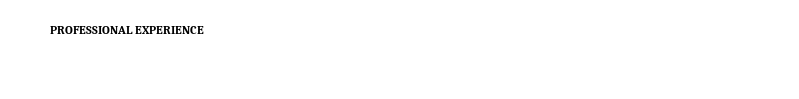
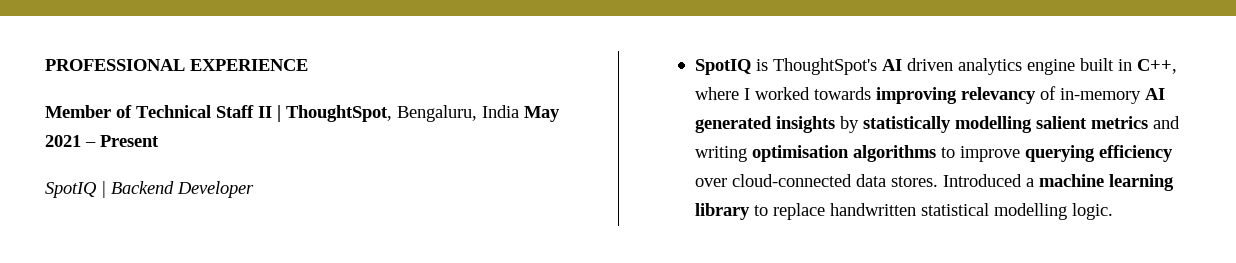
(205, 30) none -> [45,105,560,122] [45,135,159,147] [45,181,254,198] [695,58,1178,75] [695,86,1166,104] [695,116,1181,133] [695,145,1174,162] [695,174,1175,191] [695,203,1114,220] // Member of Technical Staff II | ThoughtSpot, Bengaluru, India May 2021 – Present // SpotIQ | Backend Developer // SpotIQ is ThoughtSpot's AI driven analytics engine built in C++, where I worked towards improving relevancy of in-memory AI generated insights by statistically modelling salient metrics and writing optimisation algorithms to improve querying efficiency over cloud-connected data stores. Introduced a machine learning library to replace handwritten statistical modelling logic.

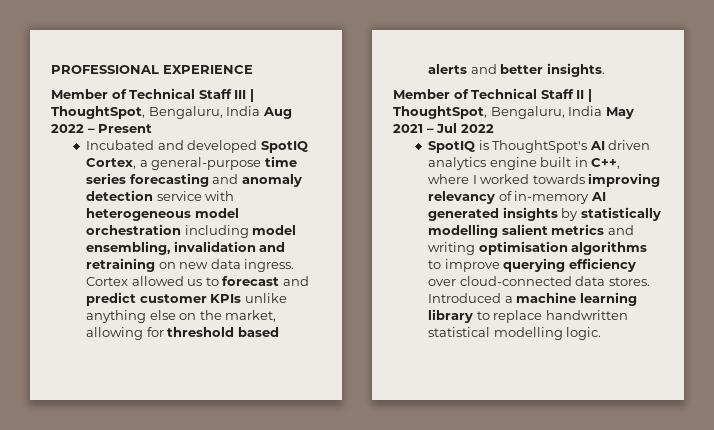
(308, 65) none -> [51,88,254,102] [51,106,292,119] [51,124,153,133] [86,140,308,153] [86,156,297,170] [86,173,302,187] [86,190,235,201] [86,208,239,221] [86,224,297,238] [86,241,286,255] [86,258,295,272] [86,276,309,286] [86,292,287,306] [86,310,277,323] [86,327,279,340] [428,63,605,77] // Member of Technical Staff III | ThoughtSpot, Bengaluru, India Aug 2022 – Present // Incubated and developed SpotIQ Cortex, a general-purpose time series forecasting and anomaly detection service with heterogeneous model orchestration including model ensembling, invalidation and retraining on new data ingress. Cortex allowed us to forecast and predict customer KPIs unlike anything else on the market, allowing for threshold based alerts and better insights.
[100,135,159,147] [45,181,254,198] Present // SpotIQ | Backend Developer -> [436,123,494,133] Jul 2022

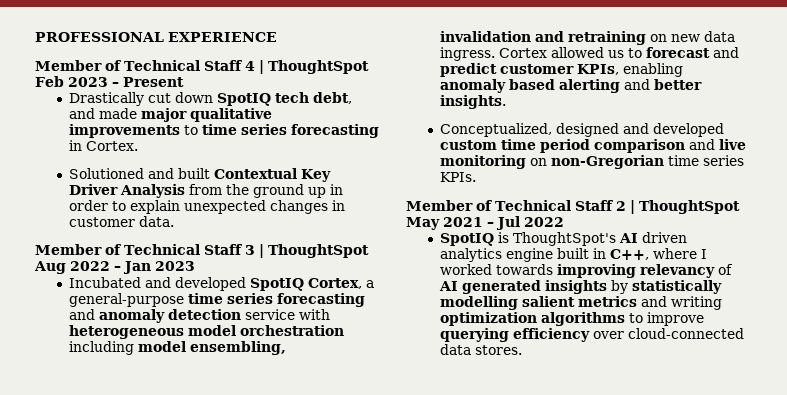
[234,89,254,102] [51,106,261,119] III | ThoughtSpot, Bengaluru, India -> [244,60,369,74] [35,76,184,87] [69,92,353,106] [69,108,273,122] [69,124,380,138] [69,140,139,151] [69,168,332,182] [69,184,344,198] [69,200,346,214] [69,216,175,227] [35,244,369,258] 4 | ThoughtSpot Feb 2023 – Present // Drastically cut down SpotIQ tech debt, and made major qualitative improvements to time series forecasting in Cortex. // Solutioned and built Contextual Key Driver Analysis from the ground up in order to explain unexpected changes in customer data. // Member of Technical Staff 3 | ThoughtSpot
[98,124,153,133] Present -> [123,261,195,274] Jan 2023
[210,293,287,303] [86,310,277,323] [86,327,279,340] [428,63,605,77] [393,88,592,102] [393,106,603,119] KPIs unlike anything else on the market, allowing for threshold based alerts and better insights. // Member of Technical Staff II | ThoughtSpot, Bengaluru, India -> [577,63,684,77] [440,79,703,93] [440,95,507,109] [440,123,725,137] [440,139,747,153] [440,155,745,169] [440,172,477,182] [406,200,740,214] KPIs, enabling anomaly based alerting and better insights. // Conceptualized, designed and developed custom time period comparison and live monitoring on non-Gregorian time series KPIs. // Member of Technical Staff 2 | ThoughtSpot
[514,191,590,204] in-memory -> (734, 269) none
[478,241,568,255] optimisation -> [440,312,538,326] optimization
[428,292,637,306] [428,309,628,323] [428,327,602,340] Introduced a machine learning library to replace handwritten statistical modelling logic. -> (523, 350) none

